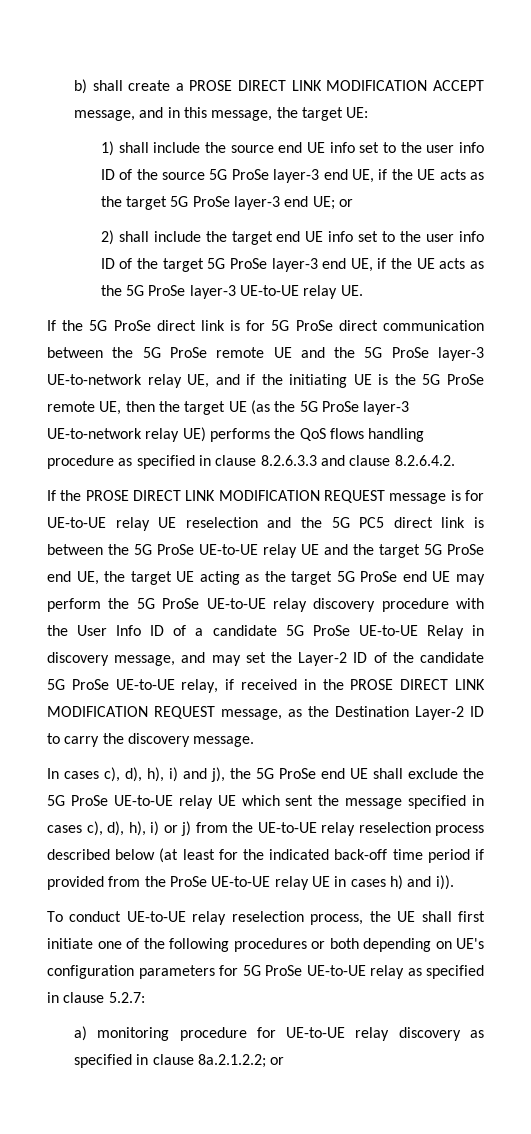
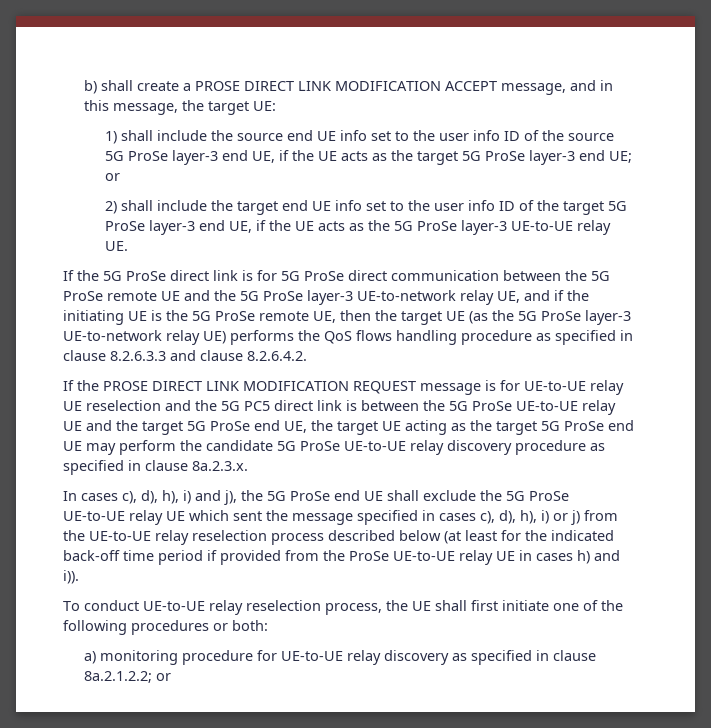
(130, 603) none -> [206,440,273,451] candidate
[456,598,484,609] [47,625,485,639] [47,652,484,666] [47,679,486,693] [47,706,484,720] [47,733,255,747] with the User Info ID of a candidate 5G ProSe UE-to-UE Relay in discovery message, and may set the Layer-2 ID of the candidate 5G ProSe UE-to-UE relay, if received in the PROSE DIRECT LINK MODIFICATION REQUEST message, as the Destination Layer-2 ID to carry the discovery message. -> [590,443,605,451] [63,460,248,475] as specified in clause 8a.2.3.x.
[329,938,484,952] [47,965,484,979] [47,992,145,1003] both depending on UE's configuration parameters for 5G ProSe UE-to-UE relay as specified in clause 5.2.7: -> [232,620,268,631] both:

